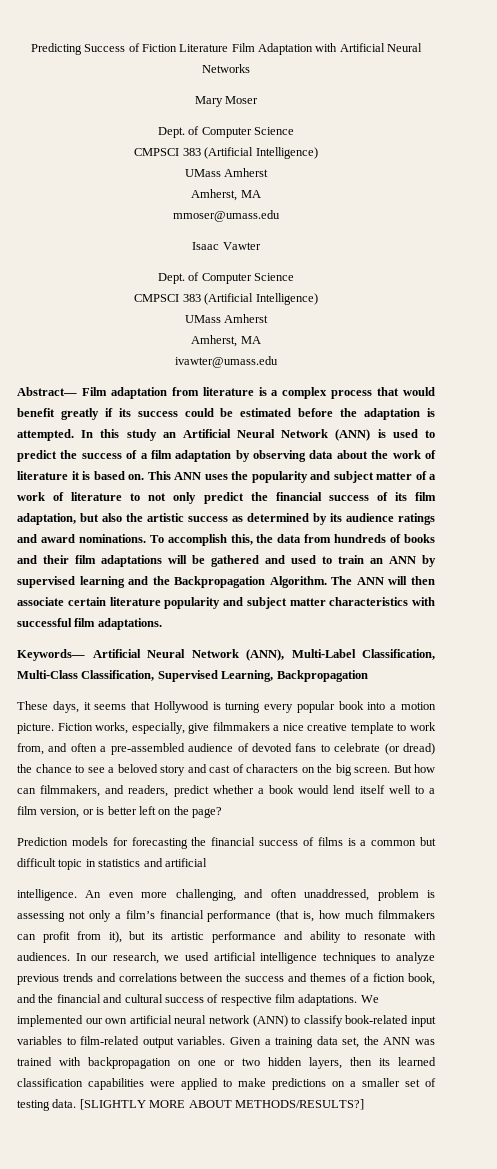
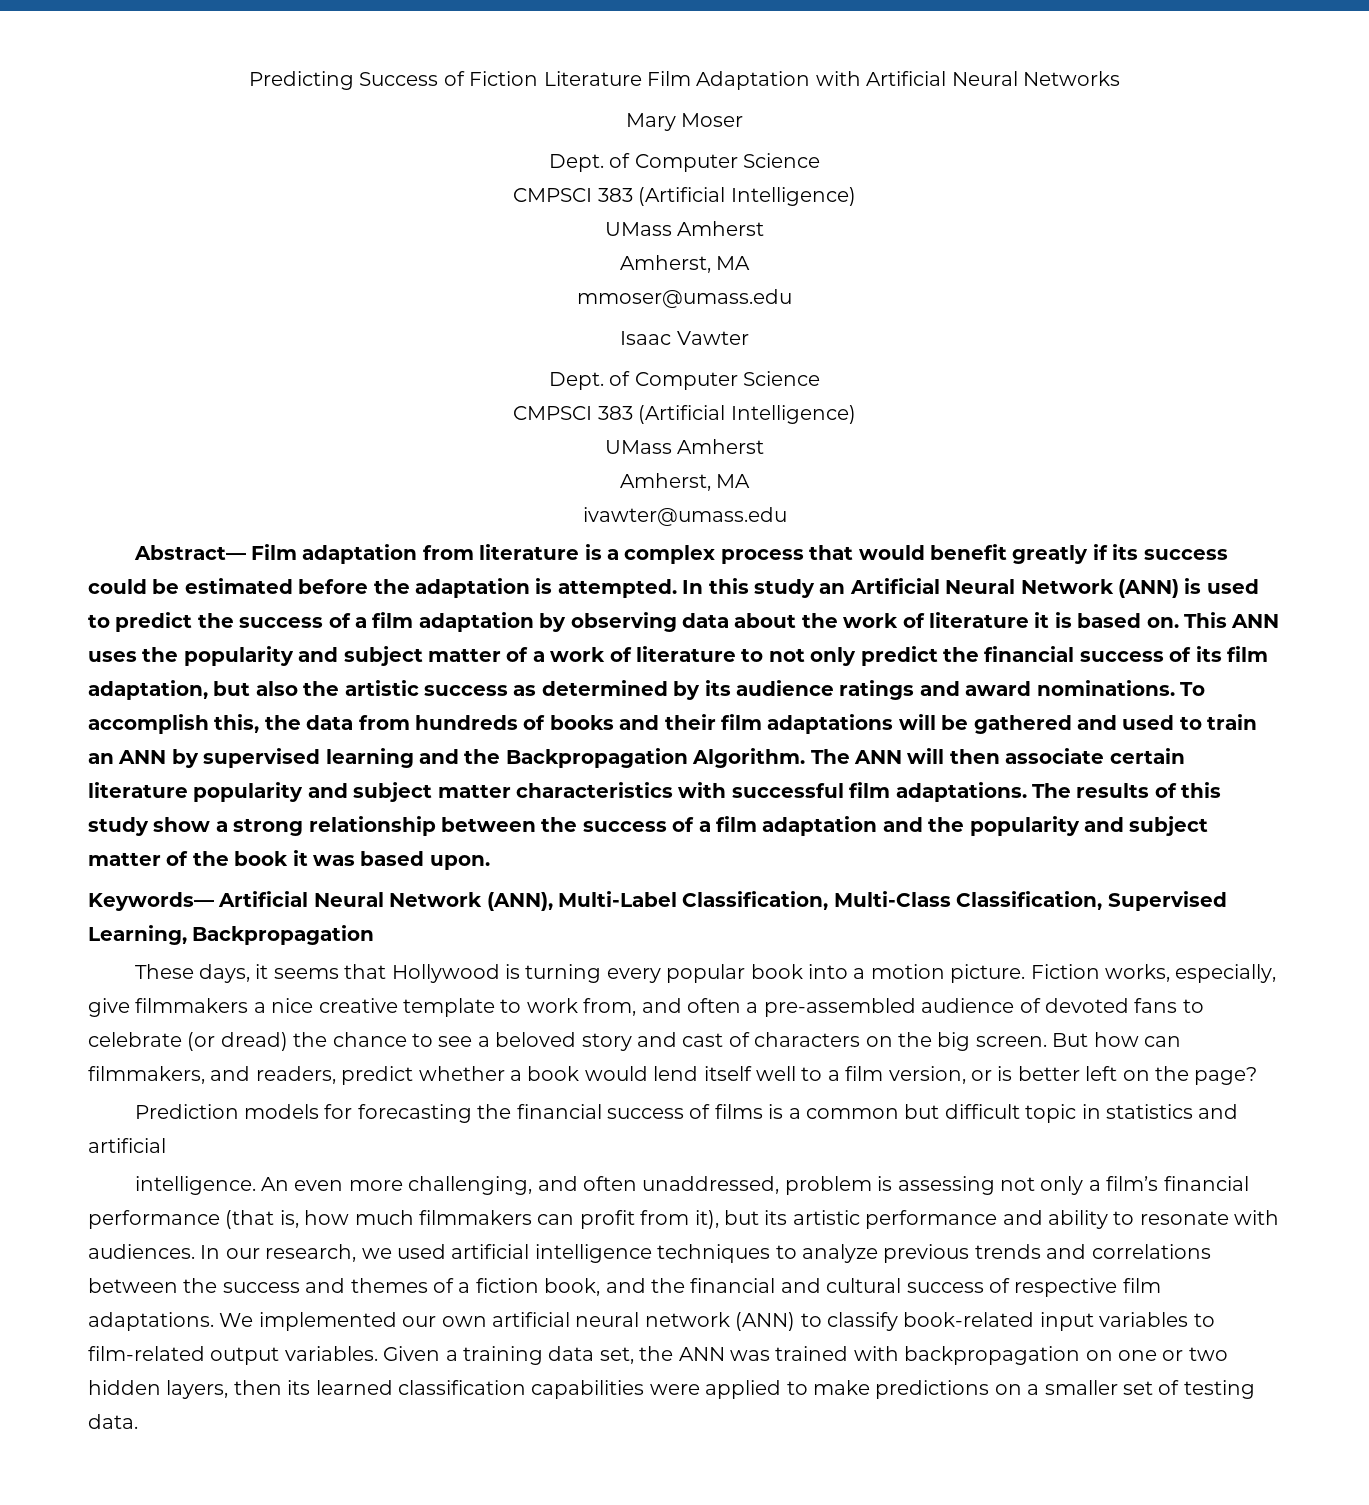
(162, 624) none -> [1032,782,1222,798] [88,816,1209,836] [88,850,490,870] The results of this study show a strong relationship between the success of a film adaptation and the popularity and subject matter of the book it was based upon.
[79,1099,364,1110] [SLIGHTLY MORE ABOUT METHODS/RESULTS?] -> (138, 1421) none

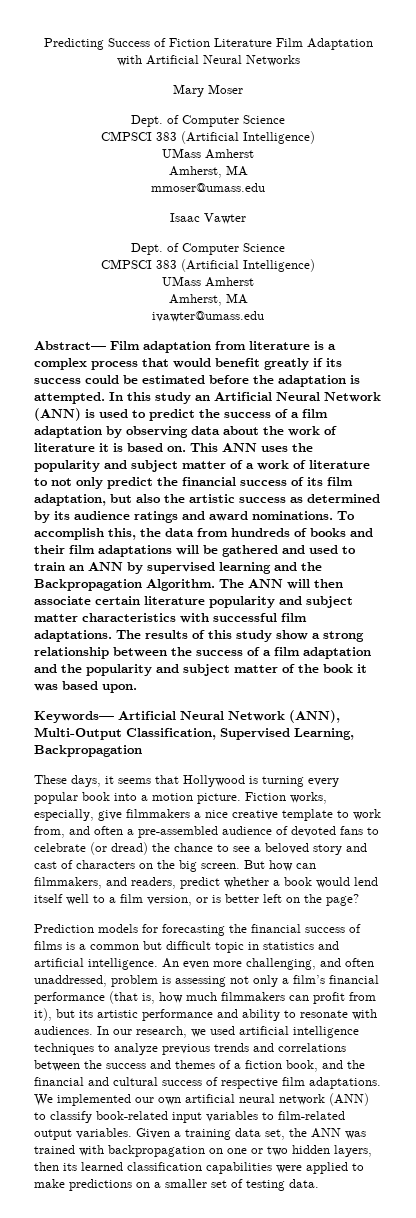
[558,891,951,910] Multi-Label Classification, Multi-Class -> [34,727,122,740] Multi-Output
(166, 1145) // -> (84, 962) none

